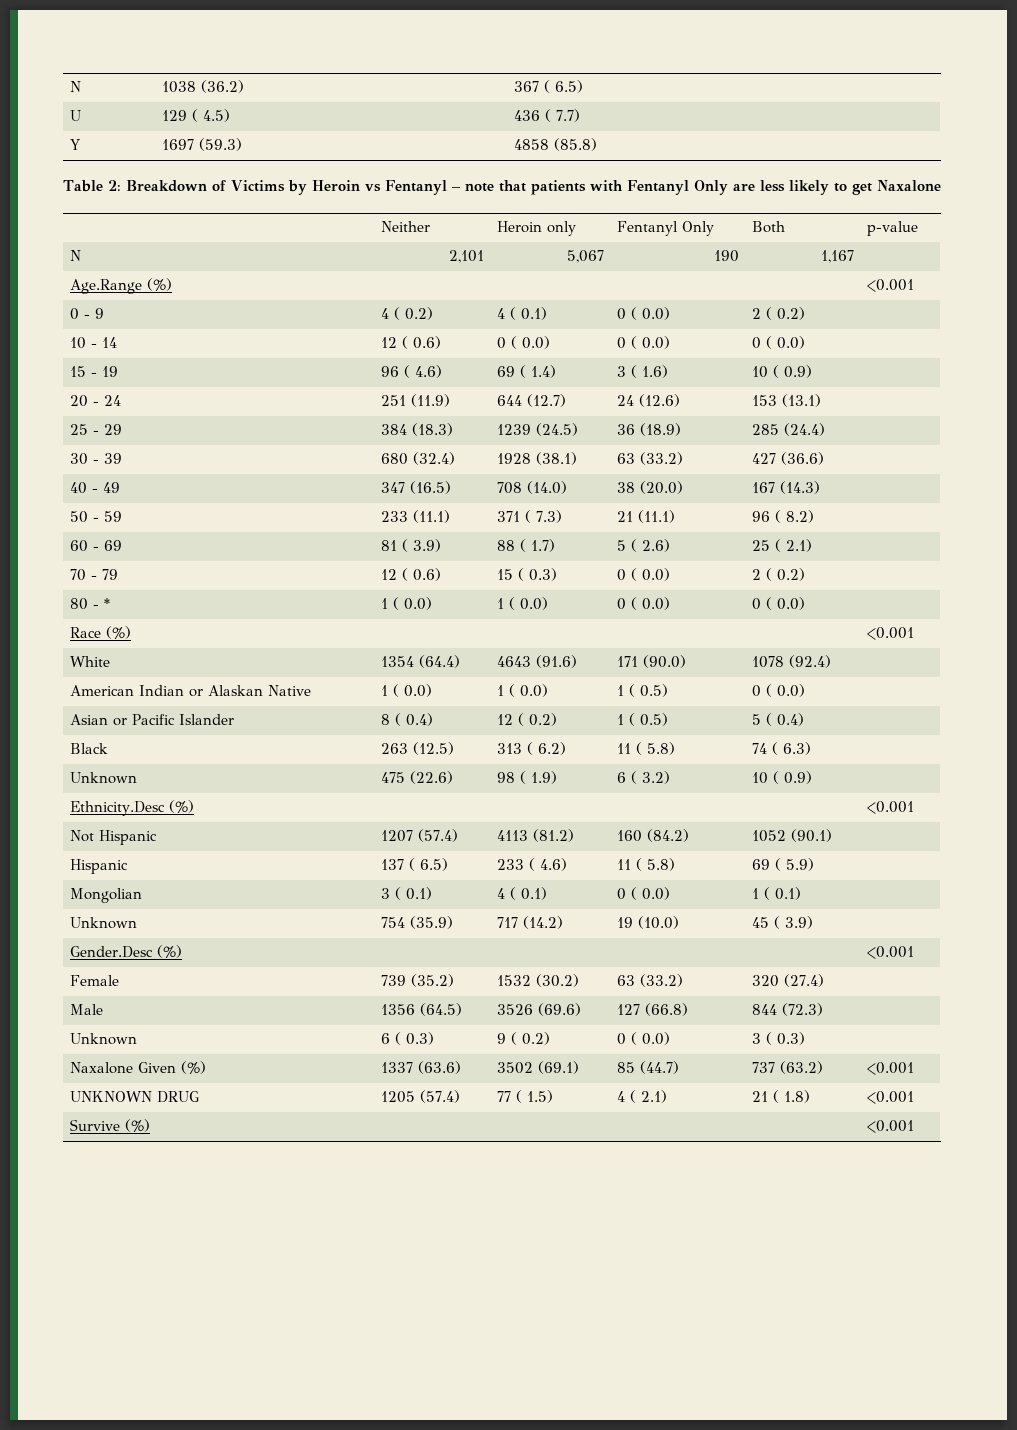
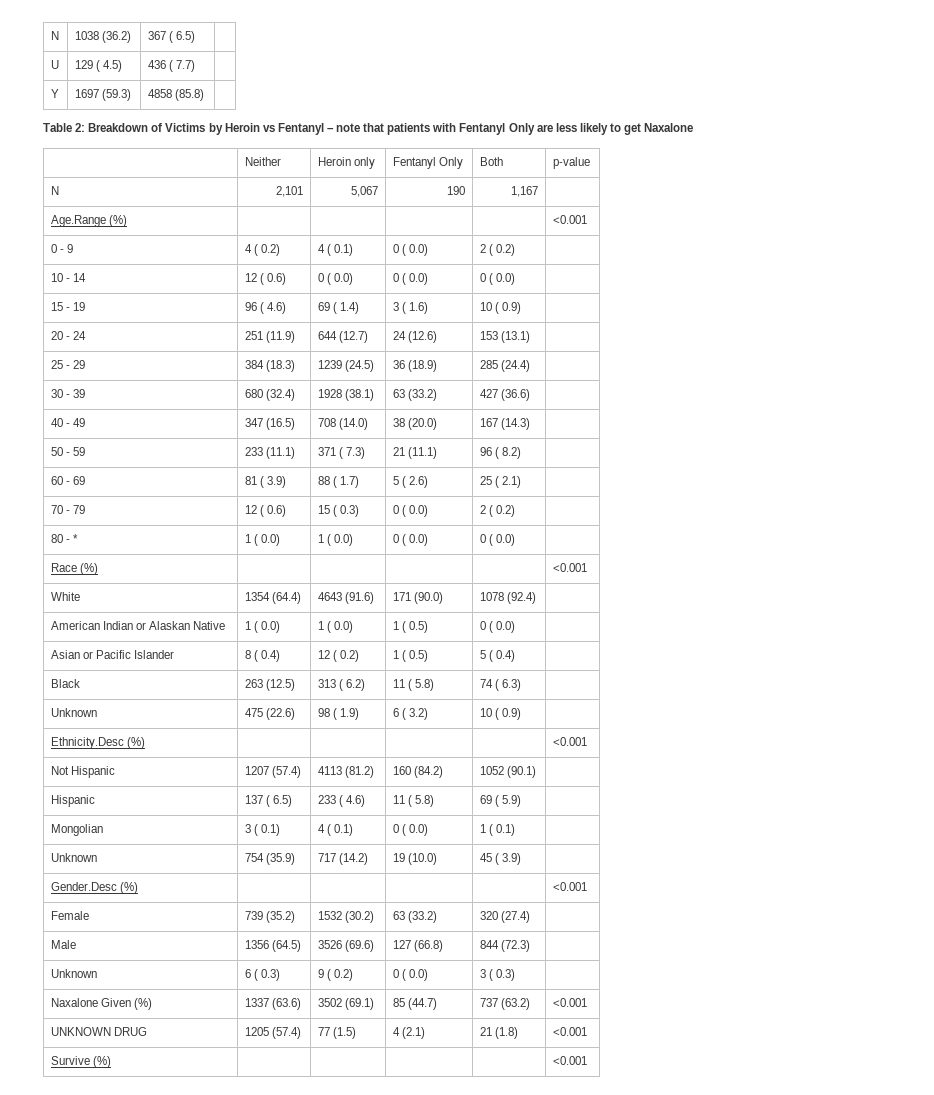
[515,1090,553,1103] [616,1090,667,1103] [751,1090,810,1103] ( 1.5) | 4 ( 2.1) | 21 ( 1.8) -> [332,1027,356,1039] [392,1027,425,1039] [479,1027,518,1039] (1.5) | 4 (2.1) | 21 (1.8)

